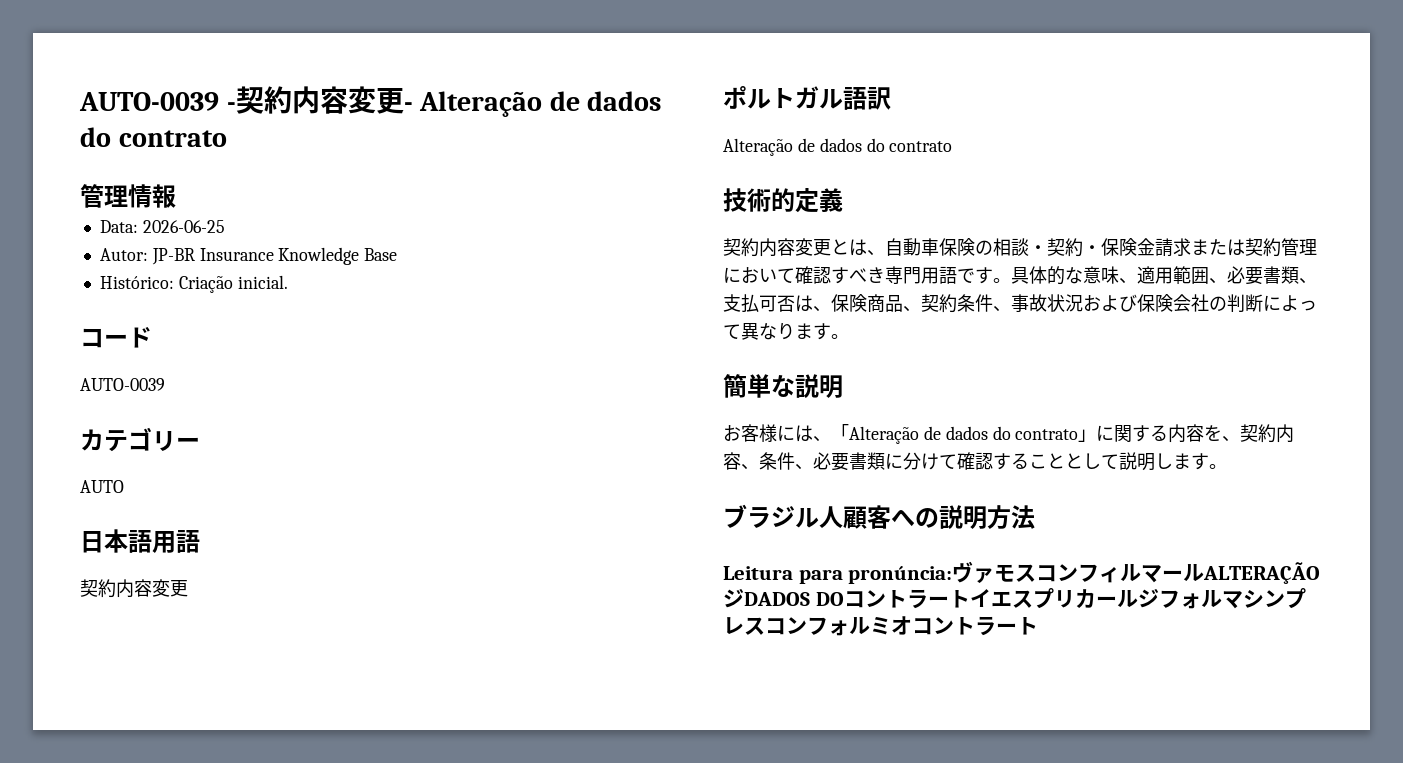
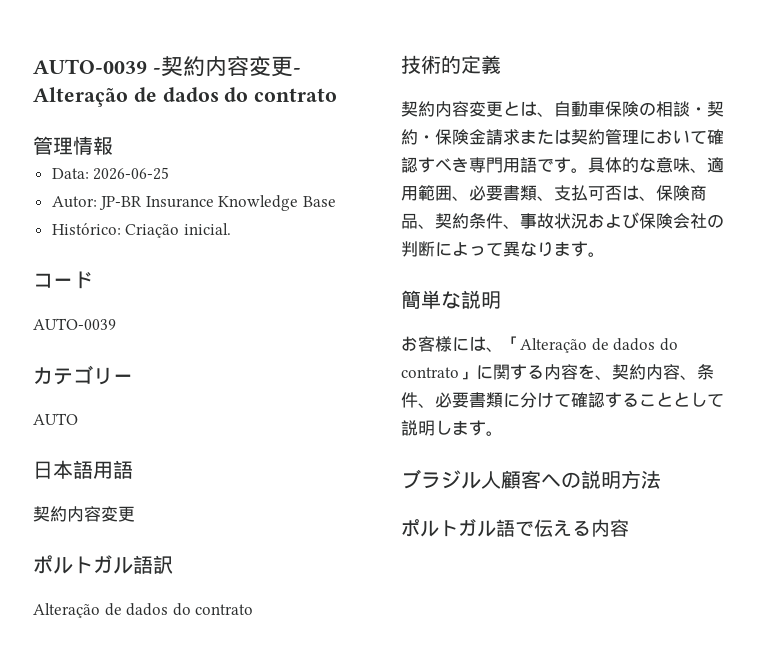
[723,561,1321,584] [723,588,1306,609] [723,616,1038,636] Leitura para pronúncia:ヴァモスコンフィルマールALTERAÇÃOジDADOS DOコントラートイエスプリカールジフォルマシンプレスコンフォルミオコントラート -> [401,519,629,537] ポルトガル語で伝える内容

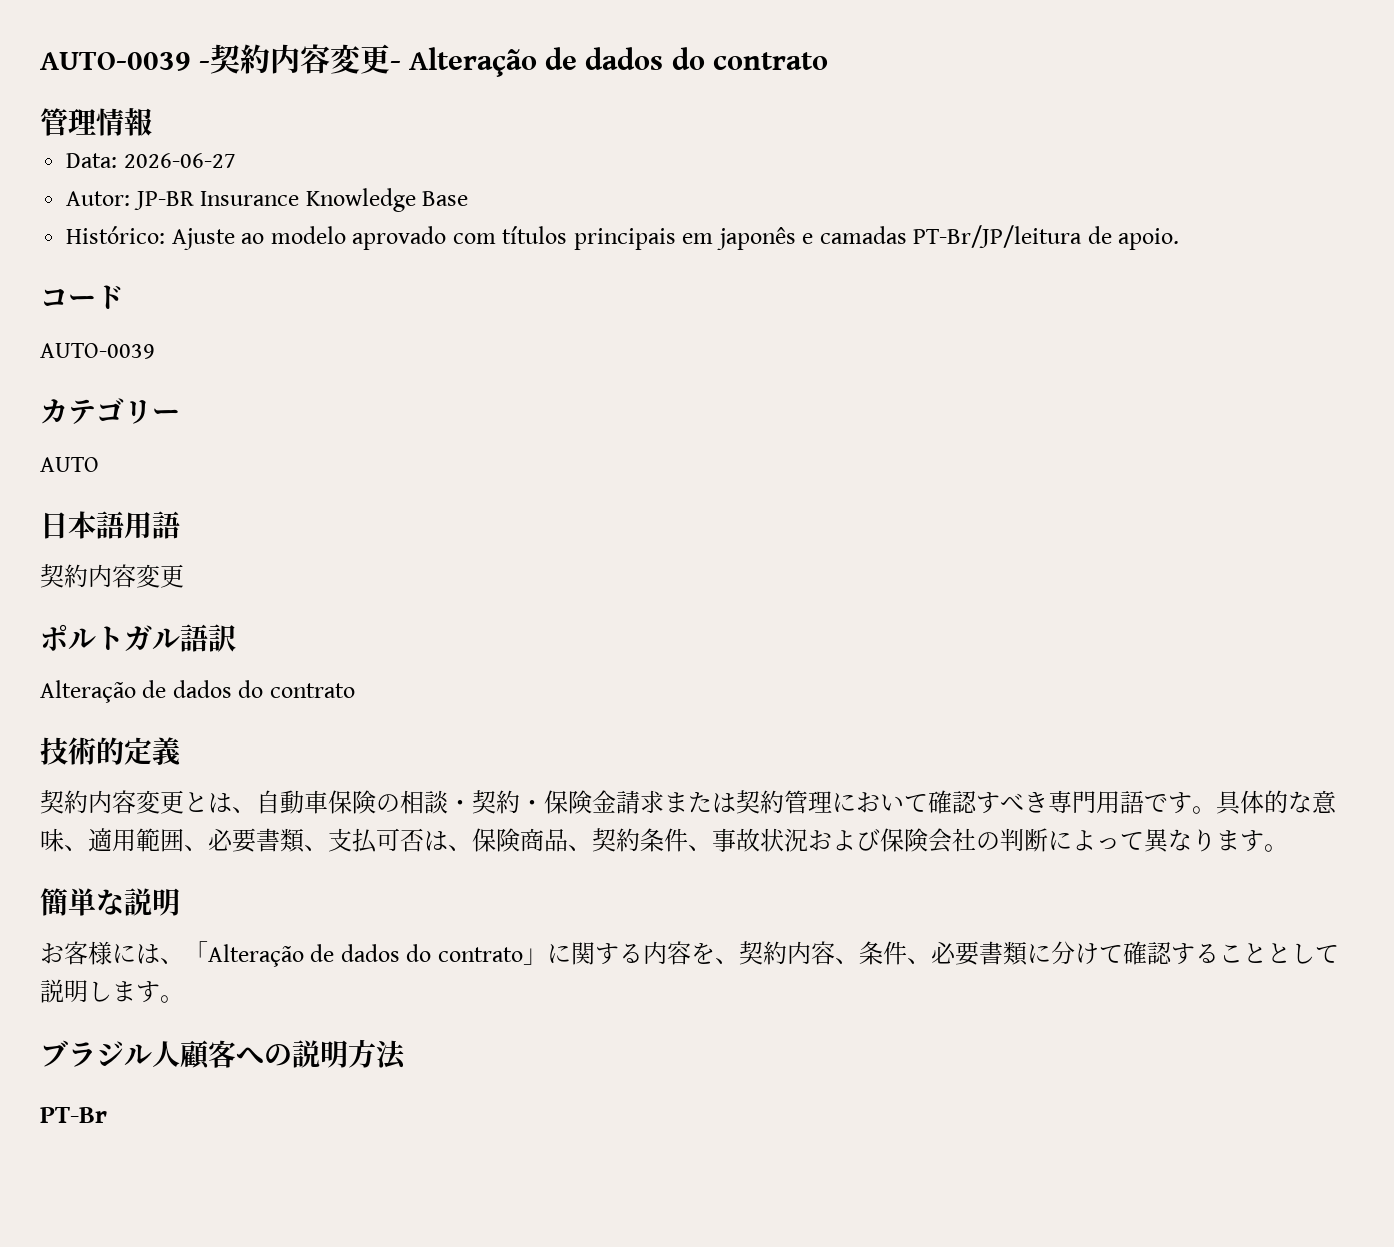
[93,167,170,180] 2026-06-25 -> [123,153,236,168] 2026-06-27
[125,223,231,238] Criação inicial. -> [171,225,1180,250] Ajuste ao modelo aprovado com títulos principais em japonês e camadas PT-Br/JP/leitura de apoio.
[401,519,629,537] ポルトガル語で伝える内容 -> [40,1107,107,1123] PT-Br

